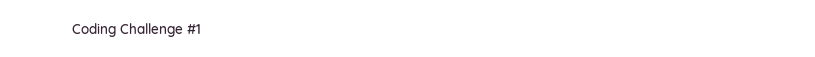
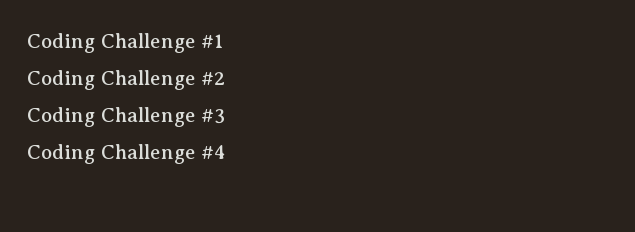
(201, 29) none -> [27,70,226,90] [27,107,226,127] [27,144,227,164] // Coding Challenge #2 // Coding Challenge #3 // Coding Challenge #4

